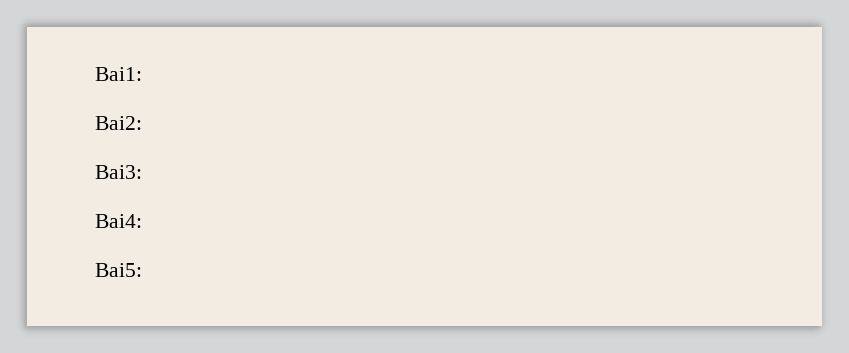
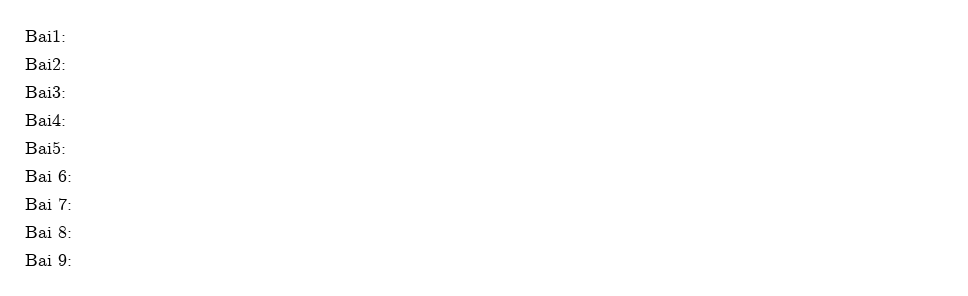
(142, 270) none -> [25,170,72,182] [25,198,72,210] [25,226,72,238] [25,254,72,266] // Bai 6: // Bai 7: // Bai 8: // Bai 9:

